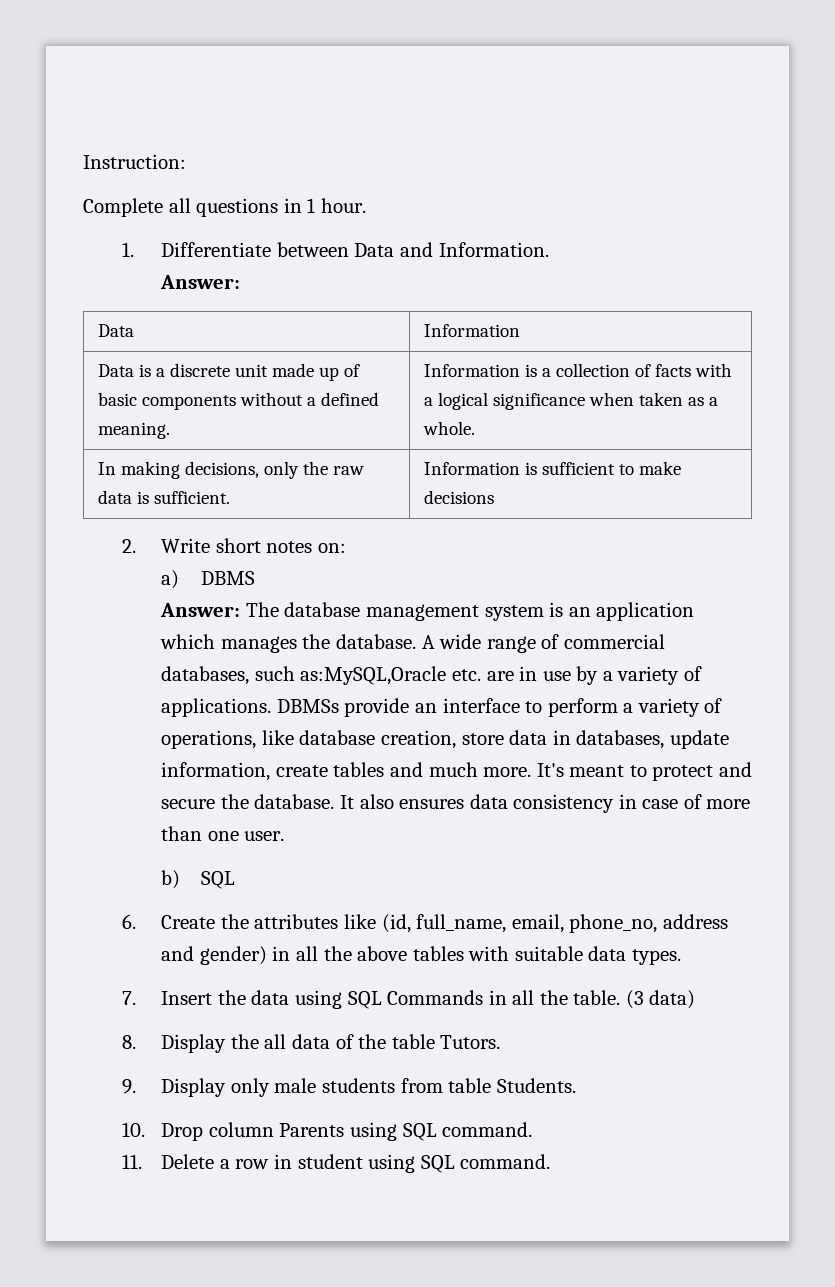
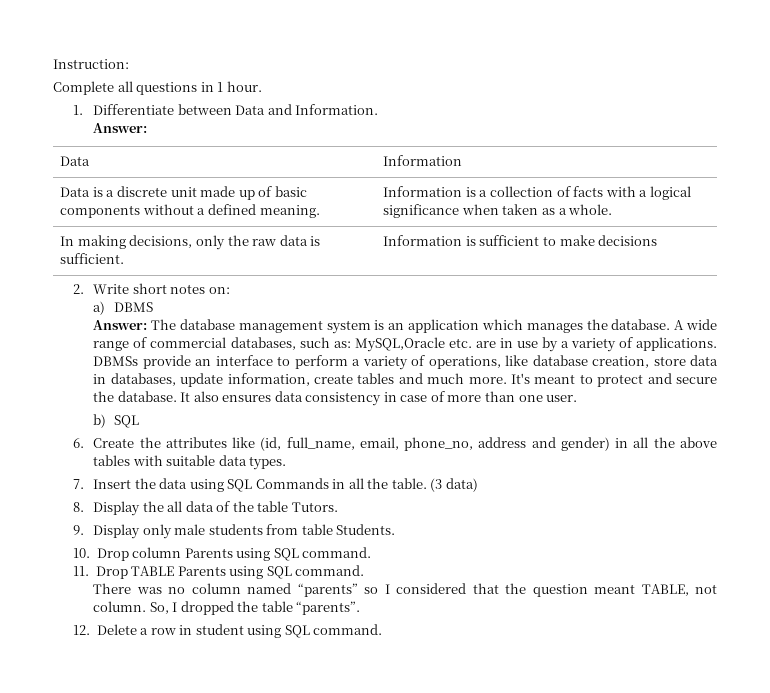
[300,666,447,685] as:MySQL,Oracle -> [333,337,445,352] as: MySQL,Oracle
(143, 1161) none -> [95,565,365,579] [93,583,718,597] [93,601,361,615] [73,625,91,635] Drop TABLE Parents using SQL command. // There was no column named “parents” so I considered that the question meant TABLE, not column. So, I dropped the table “parents”. // 12.

